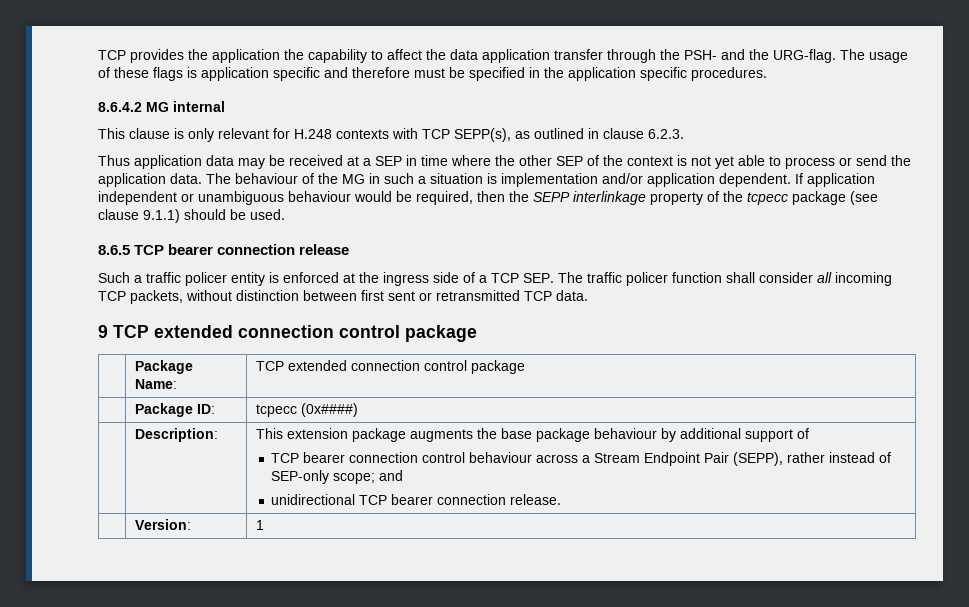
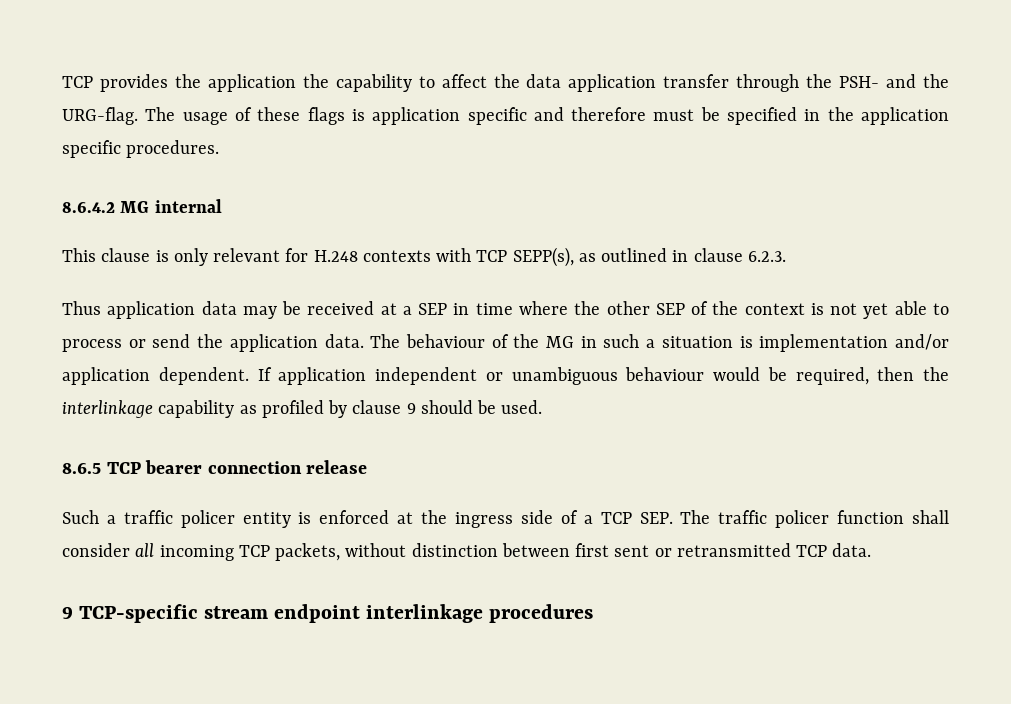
[533,191,878,205] [98,209,180,223] SEPP interlinkage property of the tcpecc package (see clause 9.1.1) -> [62,400,416,418] interlinkage capability as profiled by clause 9
[113,325,477,342] [135,360,194,374] [135,379,178,389] [256,360,526,374] [135,403,216,417] [256,403,359,417] [135,428,219,442] [256,428,810,442] [271,452,892,466] [271,470,404,484] [271,494,562,505] [135,519,192,530] [256,520,265,530] TCP extended connection control package // | Package Name: | TCP extended connection control package // | Package ID: | tcpecc (0x####) // | Description: | This extension package augments the base package behaviour by additional support of // TCP bearer connection control behaviour across a Stream Endpoint Pair (SEPP), rather instead of SEP-only scope; and // unidirectional TCP bearer connection release. // | Version: | 1 -> [79,604,594,623] TCP-specific stream endpoint interlinkage procedures

